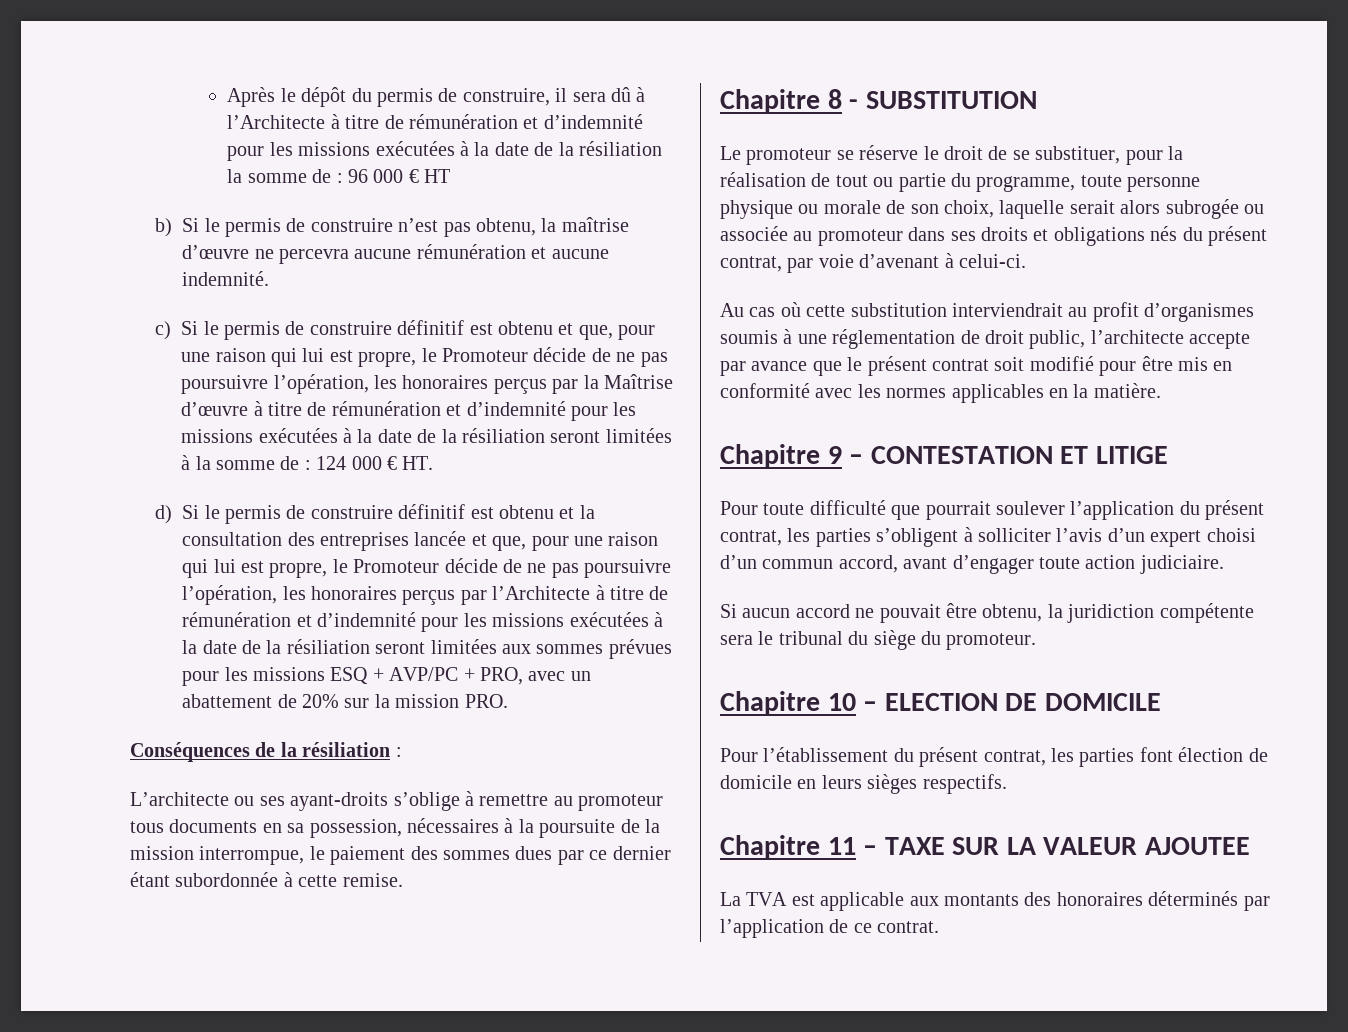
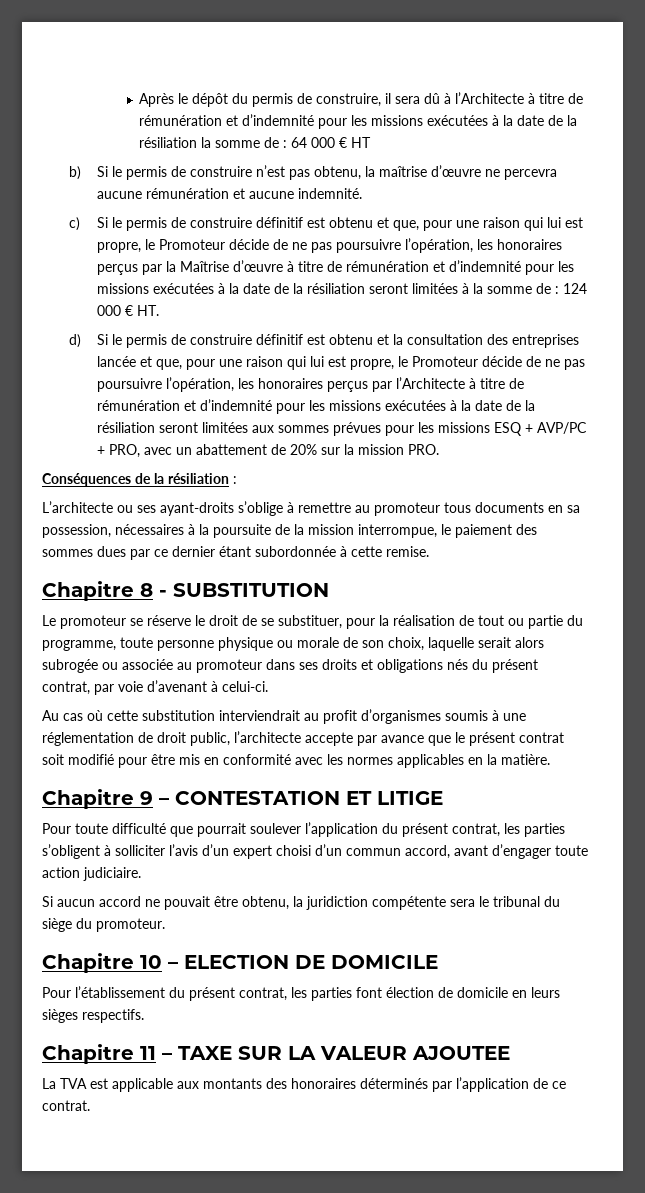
[347,169,368,183] 96 -> [291,137,308,148] 64

